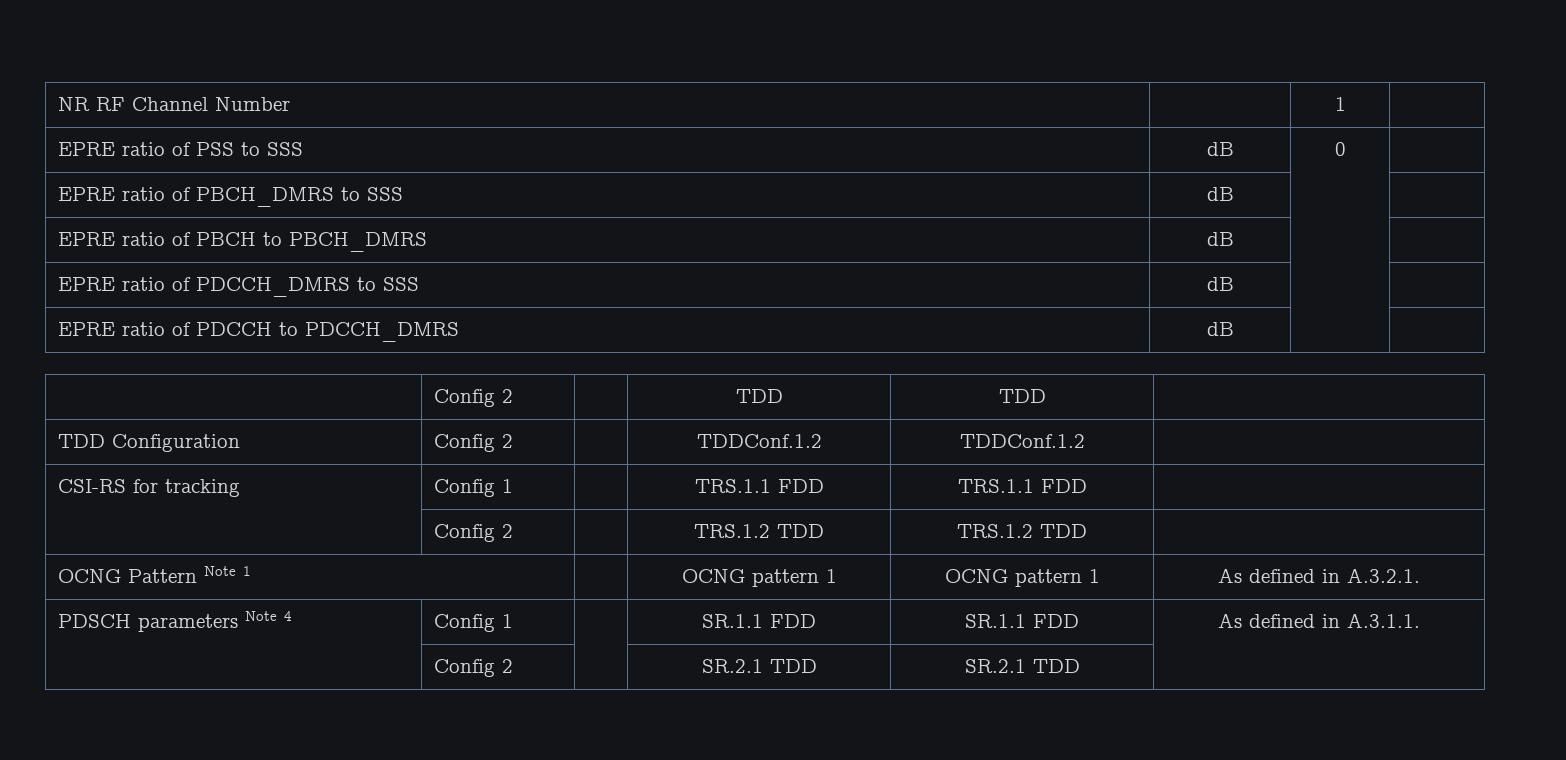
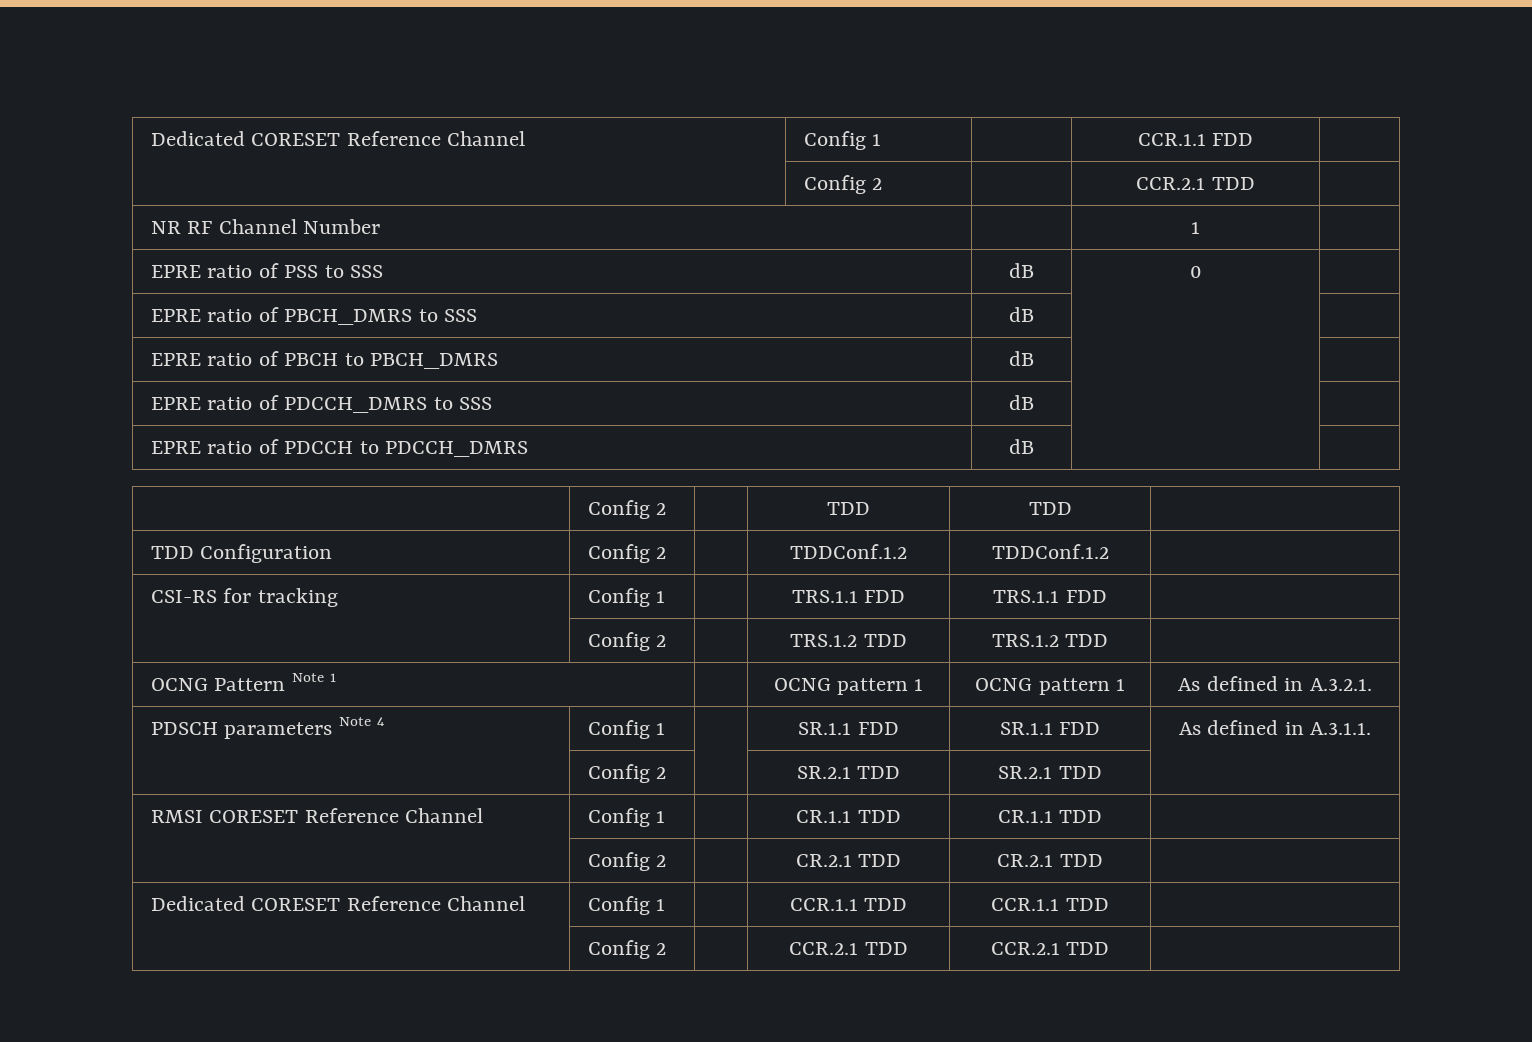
(58, 104) none -> [150,131,526,146] [803,131,882,150] [1137,133,1254,146] [803,175,883,194] [1136,177,1255,190] Dedicated CORESET Reference Channel | Config 1 | | CCR.1.1 FDD | // | Config 2 | | CCR.2.1 TDD | //
(1080, 666) none -> [150,808,484,823] [587,808,666,827] [796,810,901,823] [997,810,1103,823] [587,852,667,871] [795,854,902,867] [997,854,1103,867] [150,896,526,911] [587,896,666,915] [789,898,908,911] [991,898,1109,911] [587,940,667,959] [789,942,908,955] [990,942,1110,955] // RMSI CORESET Reference Channel | Config 1 | | CR.1.1 TDD | CR.1.1 TDD | // | Config 2 | | CR.2.1 TDD | CR.2.1 TDD | // Dedicated CORESET Reference Channel | Config 1 | | CCR.1.1 TDD | CCR.1.1 TDD | // | Config 2 | | CCR.2.1 TDD | CCR.2.1 TDD |

